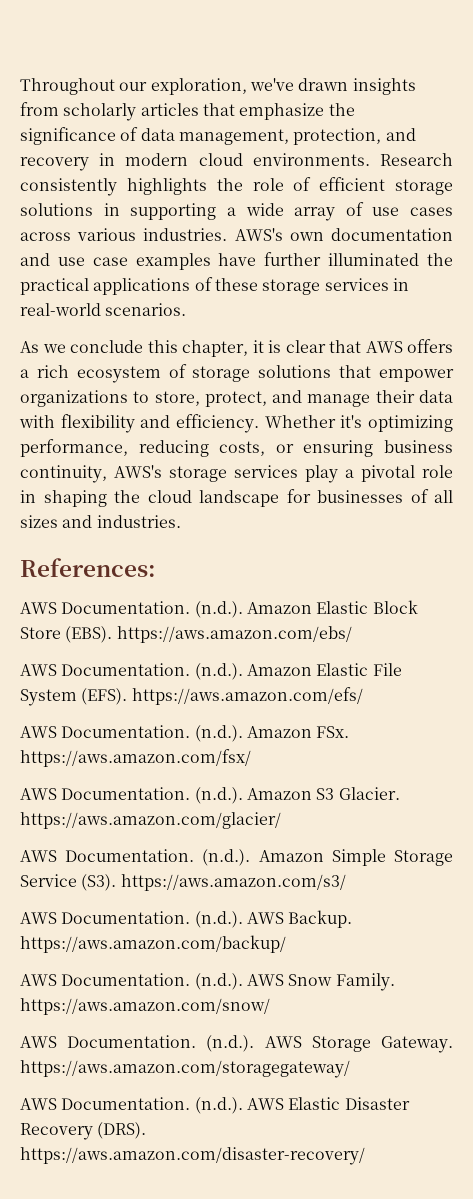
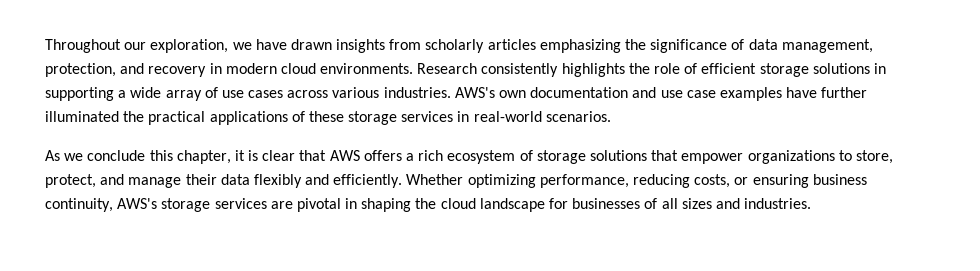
[249,78,294,91] we've -> [232,39,287,50] we have
[202,103,325,120] that emphasize -> [539,39,621,53] emphasizing
[19,414,363,433] with flexibility and efficiency. Whether it's -> [253,174,464,188] flexibly and efficiently. Whether
[305,465,453,483] play a pivotal role -> [270,198,341,212] are pivotal
[20,558,156,577] [20,600,418,618] [20,626,352,643] [20,663,402,680] [20,687,363,706] [20,725,350,742] [20,749,251,767] [20,787,400,804] [20,812,281,829] [20,849,453,866] [20,874,346,891] [20,910,353,928] [20,935,286,953] [20,973,395,991] [20,998,270,1015] [20,1035,453,1053] [20,1060,350,1078] [20,1097,410,1114] [20,1122,147,1140] [20,1147,365,1165] // References: // AWS Documentation. (n.d.). Amazon Elastic Block Store (EBS). https://aws.amazon.com/ebs/ // AWS Documentation. (n.d.). Amazon Elastic File System (EFS). https://aws.amazon.com/efs/ // AWS Documentation. (n.d.). Amazon FSx. https://aws.amazon.com/fsx/ // AWS Documentation. (n.d.). Amazon S3 Glacier. https://aws.amazon.com/glacier/ // AWS Documentation. (n.d.). Amazon Simple Storage Service (S3). https://aws.amazon.com/s3/ // AWS Documentation. (n.d.). AWS Backup. https://aws.amazon.com/backup/ // AWS Documentation. (n.d.). AWS Snow Family. https://aws.amazon.com/snow/ // AWS Documentation. (n.d.). AWS Storage Gateway. https://aws.amazon.com/storagegateway/ // AWS Documentation. (n.d.). AWS Elastic Disaster Recovery (DRS). https://aws.amazon.com/disaster-recovery/ -> (812, 203) none

